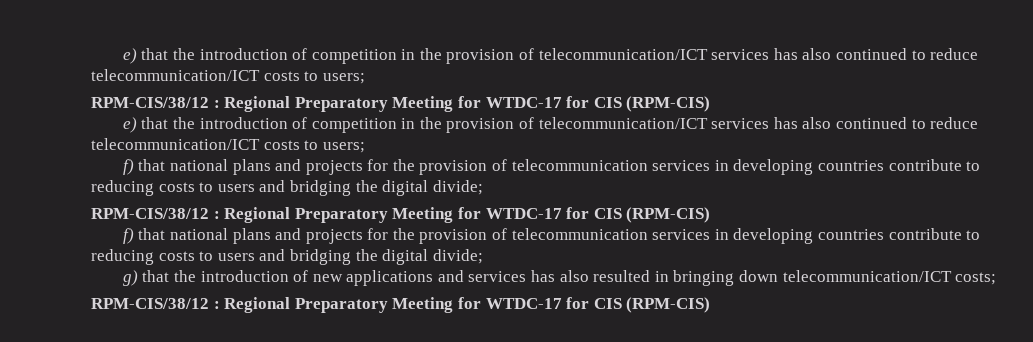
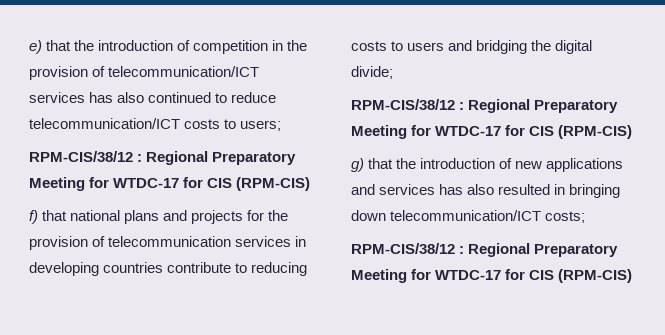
[122,117,979,133] [91,138,365,153] // e) that the introduction of competition in the provision of telecommunication/ICT services has also continued to reduce telecommunication/ICT costs to users; -> (311, 184) none
[122,228,981,244] [91,249,483,265] // f) that national plans and projects for the provision of telecommunication services in developing countries contribute to reducing costs to users and bridging the digital divide; -> (633, 132) none

